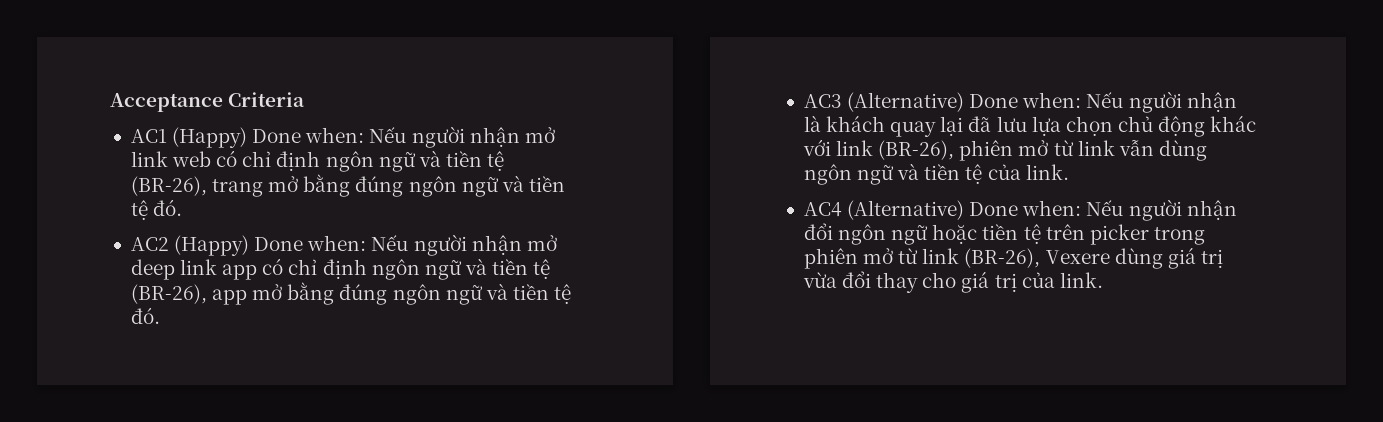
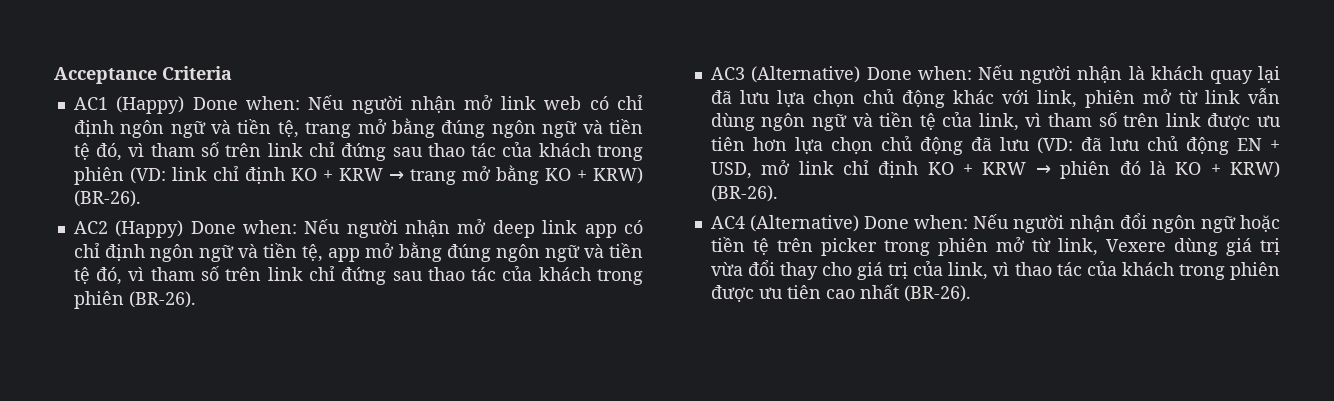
[487,151,505,171] [130,176,207,196] tệ (BR-26), -> [277,120,299,138] tệ,
[153,199,183,216] đó. -> [96,142,643,161] [73,165,644,185] [73,190,141,207] đó, vì tham số trên link chỉ đứng sau thao tác của khách trong phiên (VD: link chỉ định KO + KRW → trang mở bằng KO + KRW) (BR-26).
[533,259,551,279] [130,284,207,304] tệ (BR-26), -> [302,244,324,262] tệ,
[130,307,160,324] đó. -> [96,266,643,285] [73,291,196,309] đó, vì tham số trên link chỉ đứng sau thao tác của khách trong phiên (BR-26).
[836,140,955,160] link (BR-26), -> [1036,90,1077,108] link,
[1025,164,1069,180] link. -> [978,112,1281,131] [710,136,1280,155] [710,160,1280,179] [710,185,778,202] link, vì tham số trên link được ưu tiên hơn lựa chọn chủ động đã lưu (VD: đã lưu chủ động EN + USD, mở link chỉ định KO + KRW → phiên đó là KO + KRW) (BR-26).
[922,248,1041,268] link (BR-26), -> [1057,238,1098,256] link,
[1059,272,1103,288] link. -> [948,261,1280,280] [710,284,971,302] link, vì thao tác của khách trong phiên được ưu tiên cao nhất (BR-26).

